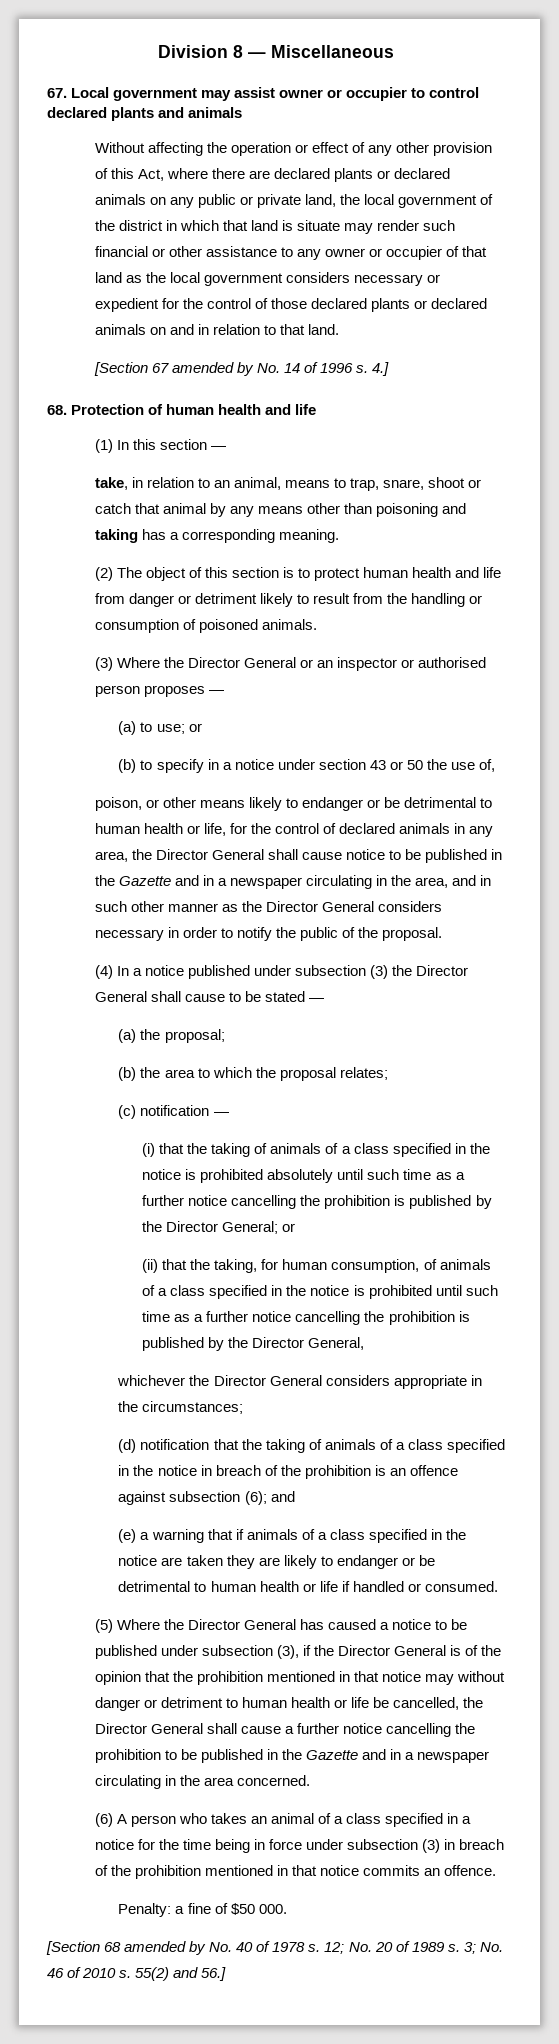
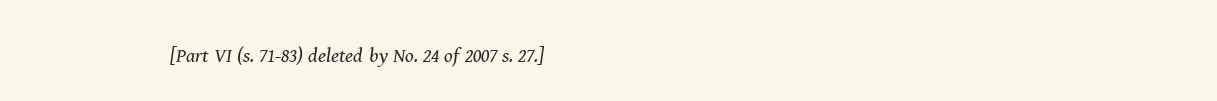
[158,45,394,58] [47,87,480,101] [47,107,243,121] [94,142,493,156] [94,168,451,182] [94,194,494,208] [94,220,456,234] [94,246,488,260] [94,272,440,286] [94,298,488,312] [94,324,339,335] [93,362,390,376] [47,404,317,415] [94,439,226,453] [94,477,482,491] [94,503,467,517] [94,529,339,543] [94,567,502,581] [94,593,483,607] [94,619,317,633] [94,657,487,671] [94,685,224,697] [118,721,202,735] [118,759,496,773] [94,797,493,811] [94,823,494,837] [94,849,503,863] [94,875,492,889] [94,901,442,912] [94,927,443,941] [94,965,469,979] [94,991,324,1002] [118,1029,225,1043] [118,1067,388,1081] [118,1105,229,1119] [142,1143,490,1157] [142,1169,465,1183] [142,1195,492,1209] [142,1221,296,1234] [142,1259,491,1273] [142,1285,498,1299] [142,1311,470,1325] [142,1337,365,1351] [117,1375,482,1389] [118,1401,244,1414] [118,1439,505,1453] [118,1465,458,1479] [118,1491,295,1505] [118,1529,466,1543] [118,1555,435,1569] [118,1581,498,1592] [94,1619,468,1633] [94,1645,502,1659] [94,1671,506,1685] [94,1697,484,1711] [94,1723,475,1737] [94,1749,490,1763] [94,1775,310,1789] [94,1813,472,1827] [94,1839,505,1853] [94,1865,497,1879] [118,1903,287,1917] [46,1941,503,1955] [47,1967,227,1981] Division 8 — Miscellaneous // 67. Local government may assist owner or occupier to control declared plants and animals // Without affecting the operation or effect of any other provision of this Act, where there are declared plants or declared animals on any public or private land, the local government of the district in which that land is situate may render such financial or other assistance to any owner or occupier of that land as the local government considers necessary or expedient for the control of those declared plants or declared animals on and in relation to that land. // [Section 67 amended by No. 14 of 1996 s. 4.] // 68. Protection of human health and life // (1) In this section — // take, in relation to an animal, means to trap, snare, shoot or catch that animal by any means other than poisoning and taking has a corresponding meaning. // (2) The object of this section is to protect human health and life from danger or detriment likely to result from the handling or consumption of poisoned animals. // (3) Where the Director General or an inspector or authorised person proposes — // (a) to use; or // (b) to specify in a notice under section 43 or 50 the use of, // poison, or other means likely to endanger or be detrimental to human health or life, for the control of declared animals in any area, the Director General shall cause notice to be published in the Gazette and in a newspaper circulating in the area, and in such other manner as the Director General considers necessary in order to notify the public of the proposal. // (4) In a notice published under subsection (3) the Director General shall cause to be stated — // (a) the proposal; // (b) the area to which the proposal relates; // (c) notification — // (i) that the taking of animals of a class specified in the notice is prohibited absolutely until such time as a further notice cancelling the prohibition is published by the Director General; or // (ii) that the taking, for human consumption, of animals of a class specified in the notice is prohibited until such time as a further notice cancelling the prohibition is published by the Director General, // whichever the Director General considers appropriate in the circumstances; // (d) notification that the taking of animals of a class specified in the notice in breach of the prohibition is an offence against subsection (6); and // (e) a warning that if animals of a class specified in the notice are taken they are likely to endanger or be detrimental to human health or life if handled or consumed. // (5) Where the Director General has caused a notice to be published under subsection (3), if the Director General is of the opinion that the prohibition mentioned in that notice may without danger or detriment to human health or life be cancelled, the Director General shall cause a further notice cancelling the prohibition to be published in the Gazette and in a newspaper circulating in the area concerned. // (6) A person who takes an animal of a class specified in a notice for the time being in force under subsection (3) in breach of the prohibition mentioned in that notice commits an offence. // Penalty: a fine of $50 000. // [Section 68 amended by No. 40 of 1978 s. 12; No. 20 of 1989 s. 3; No. 46 of 2010 s. 55(2) and 56.] -> [170,46,546,67] [Part VI (s. 71-83) deleted by No. 24 of 2007 s. 27.]

